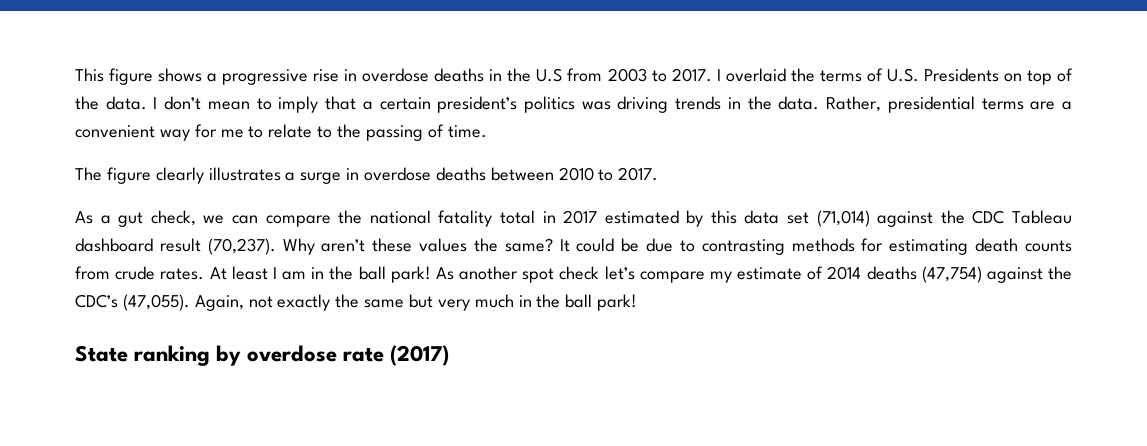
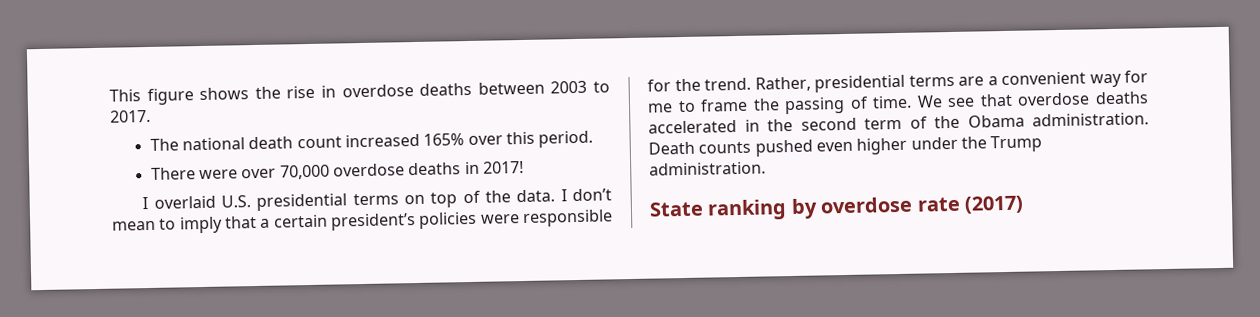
[207,69,309,85] a progressive -> [254,86,281,99] the
[489,68,603,82] in the U.S from -> [477,81,545,95] between
[716,68,999,82] I overlaid the terms of U.S. Presidents -> [149,130,594,151] [150,160,525,180] [142,193,399,211] // The national death count increased 165% over this period. // There were over 70,000 overdose deaths in 2017! // I overlaid U.S. presidential terms
[524,96,820,113] politics was driving trends in the data. -> [418,209,613,229] [647,77,751,92] policies were responsible for the trend.
[268,124,333,138] relate to -> [700,98,749,112] frame
[75,167,659,184] [75,210,1073,227] [75,238,1073,255] [75,266,1072,283] [75,294,638,311] // The figure clearly illustrates a surge in overdose deaths between 2010 to 2017. // As a gut check, we can compare the national fatality total in 2017 estimated by this data set (71,014) against the CDC Tableau dashboard result (70,237). Why aren’t these values the same? It could be due to contrasting methods for estimating death counts from crude rates. At least I am in the ball park! As another spot check let’s compare my estimate of 2014 deaths (47,754) against the CDC’s (47,055). Again, not exactly the same but very much in the ball park! -> [916,91,1149,108] [648,112,1149,134] [648,135,1043,157] [649,161,766,176] We see that overdose deaths accelerated in the second term of the Obama administration. Death counts pushed even higher under the Trump administration.

